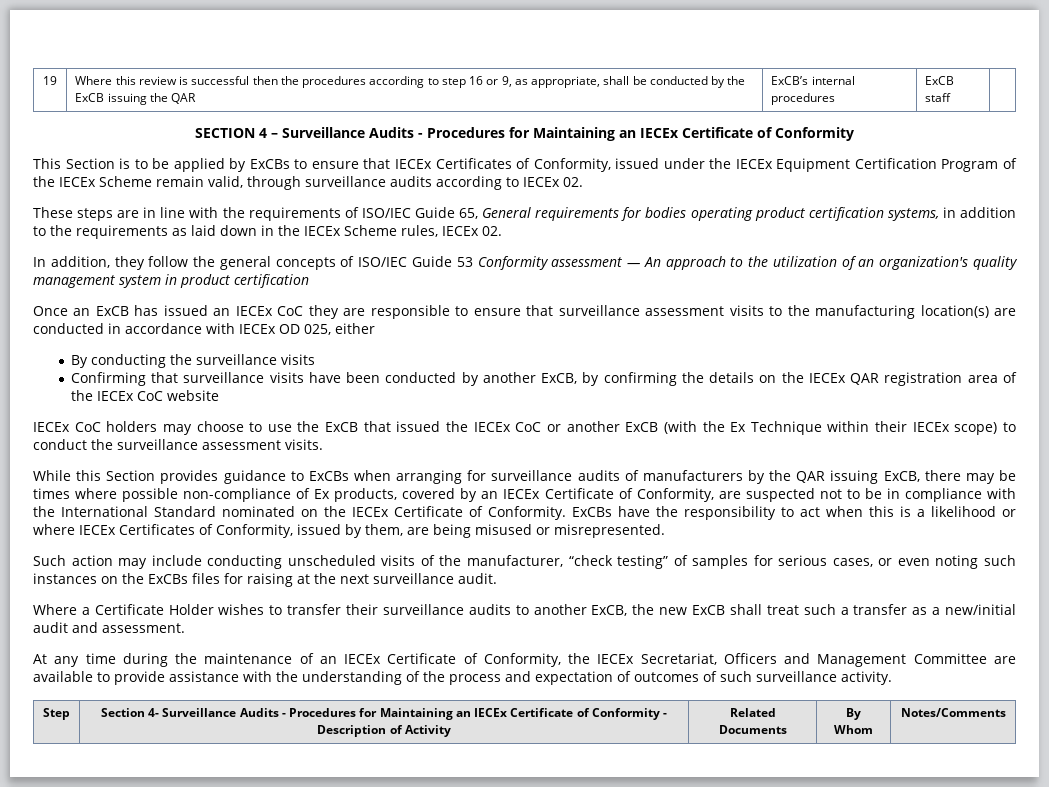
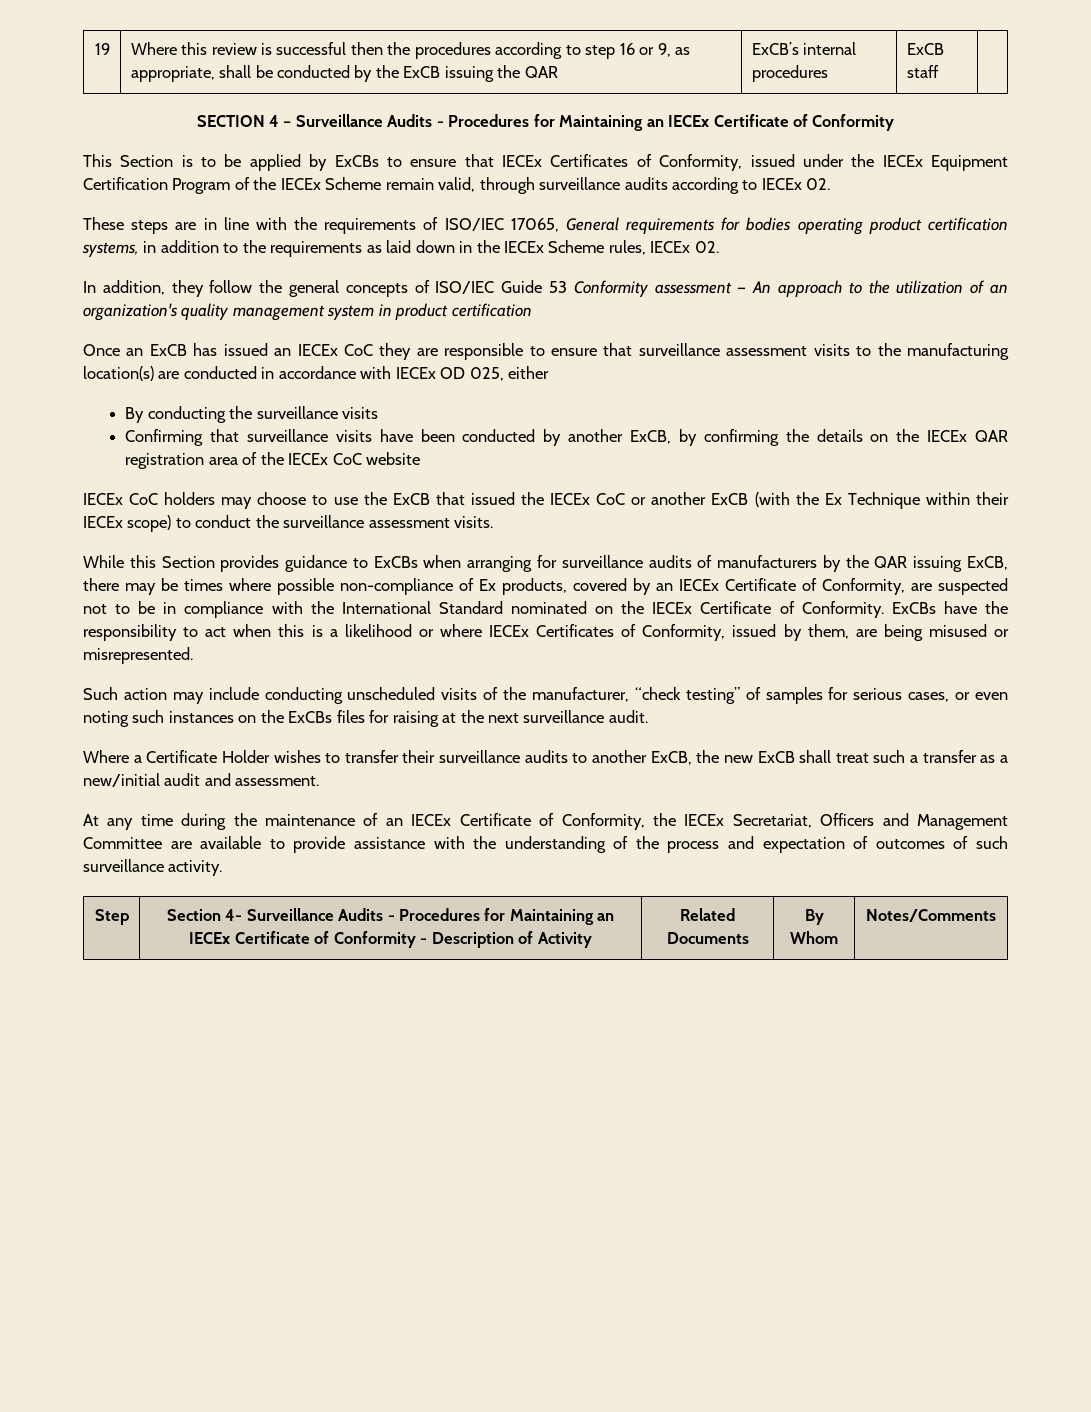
[414,207,479,219] Guide 65, -> [510,218,559,232] 17065,

